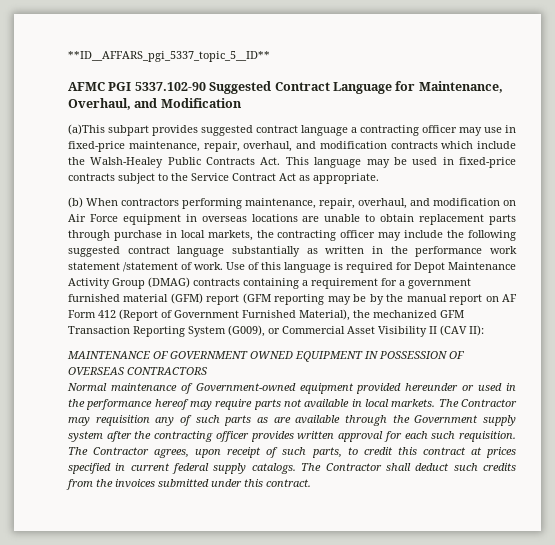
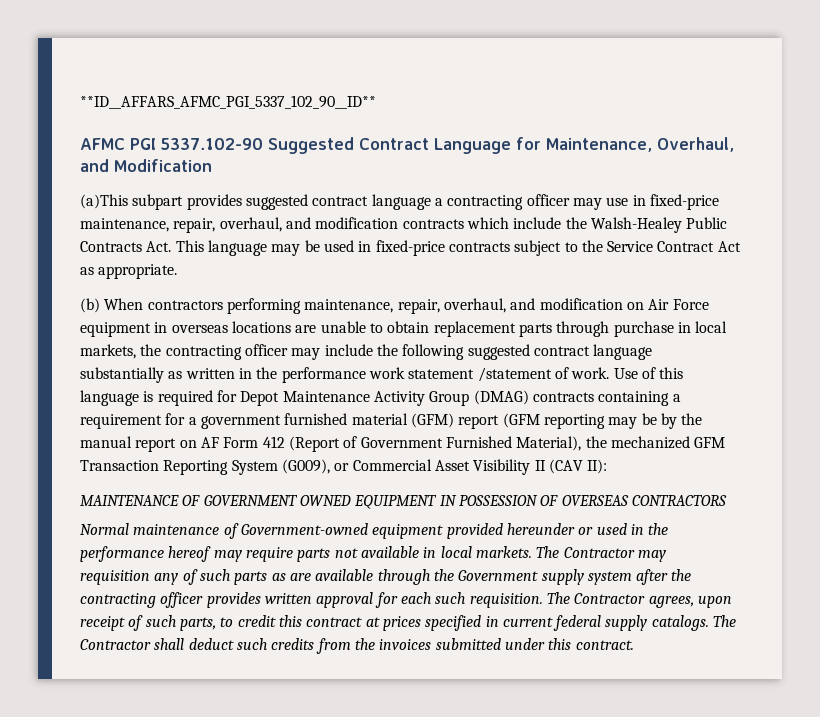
[68,51,270,62] **ID__AFFARS_pgi_5337_topic_5__ID** -> [80,95,376,109] **ID__AFFARS_AFMC_PGI_5337_102_90__ID**

